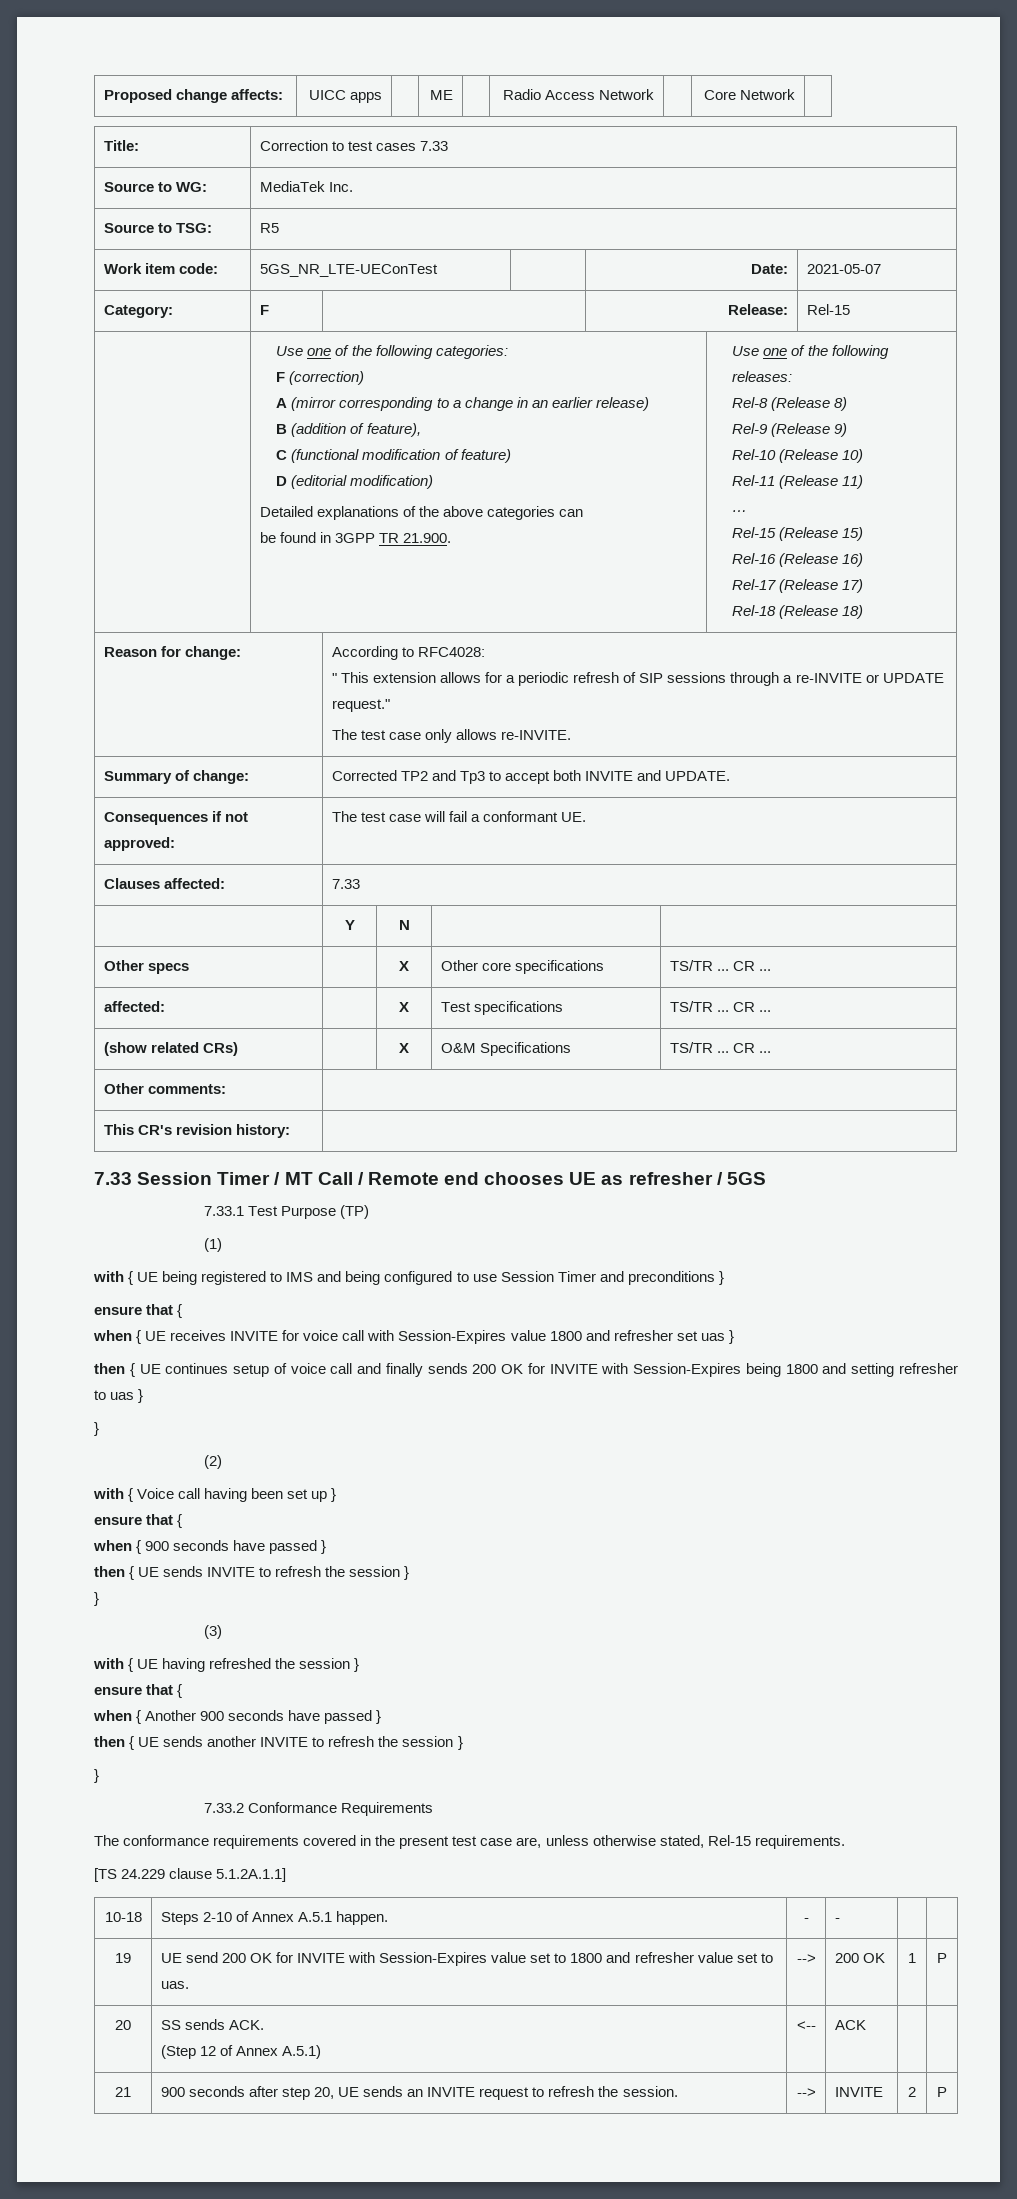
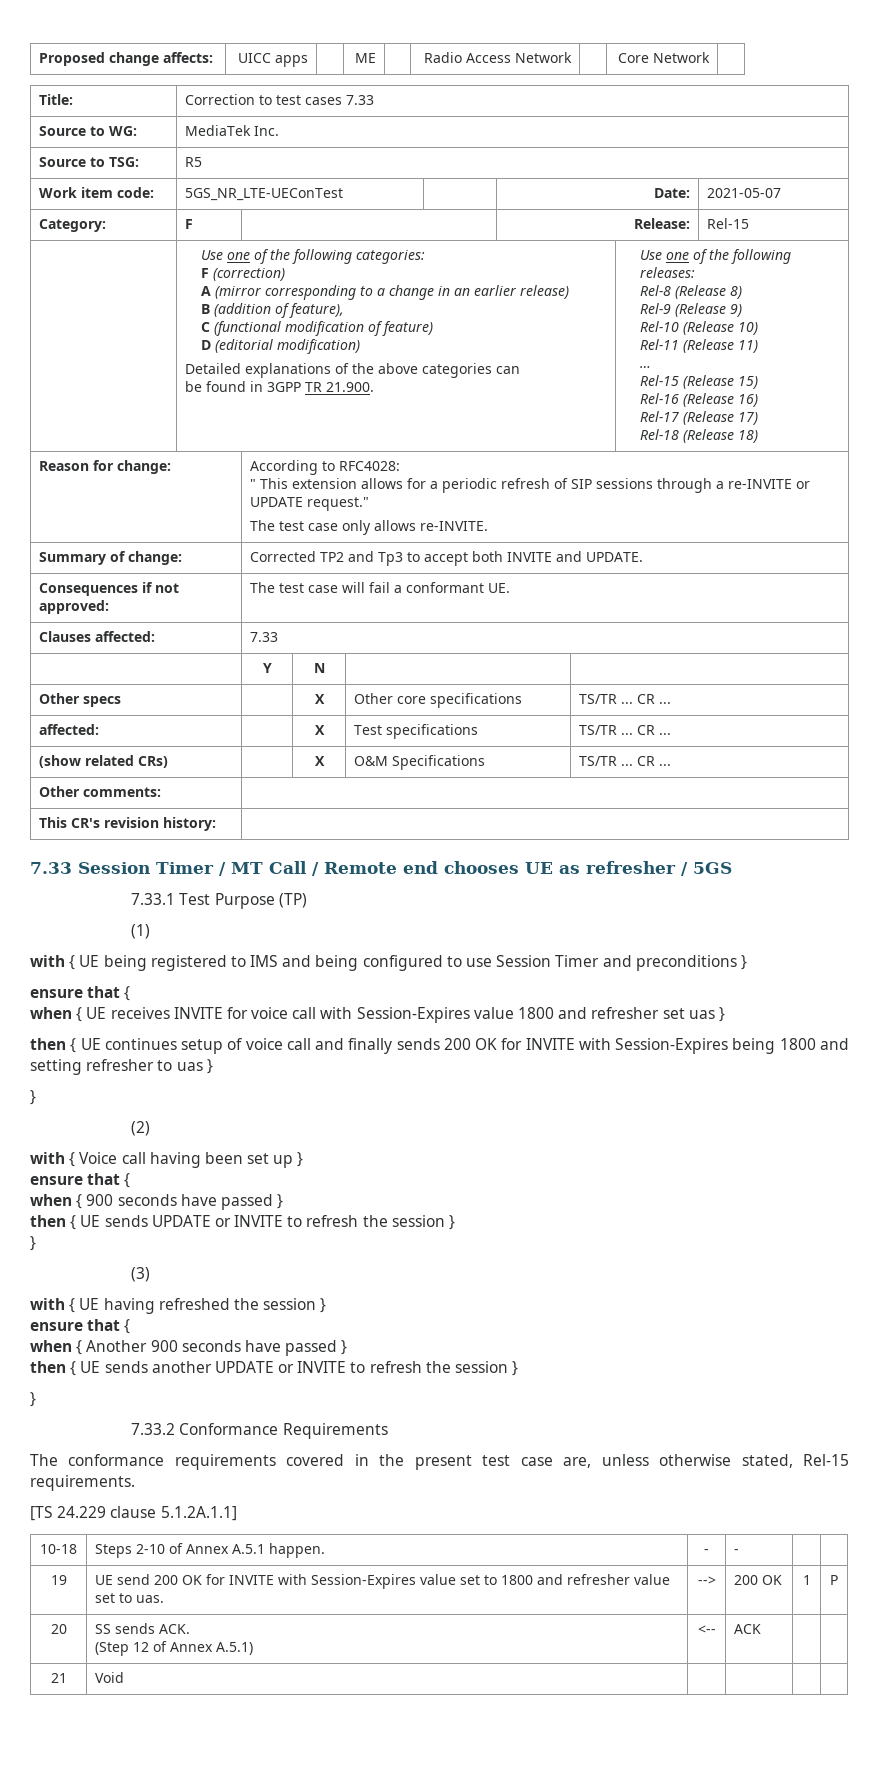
(204, 1571) none -> [151,1215,231,1227] UPDATE or
(257, 1741) none -> [214,1361,295,1373] UPDATE or
[160,2086,678,2100] [796,2088,816,2097] [834,2087,883,2097] [908,2087,916,2097] [937,2087,947,2097] 900 seconds after step 20, UE sends an INVITE request to refresh the session. | --> | INVITE | 2 | P -> [95,1672,125,1683] Void | | | |

